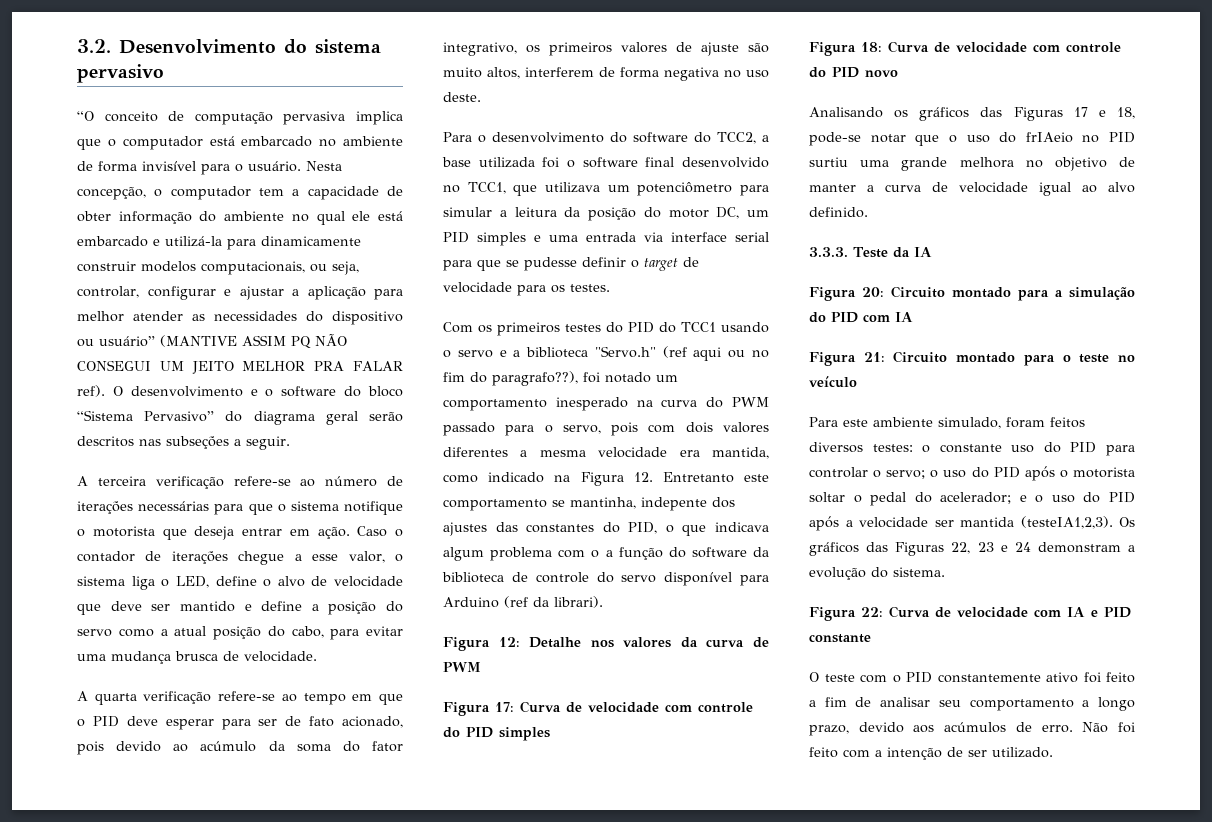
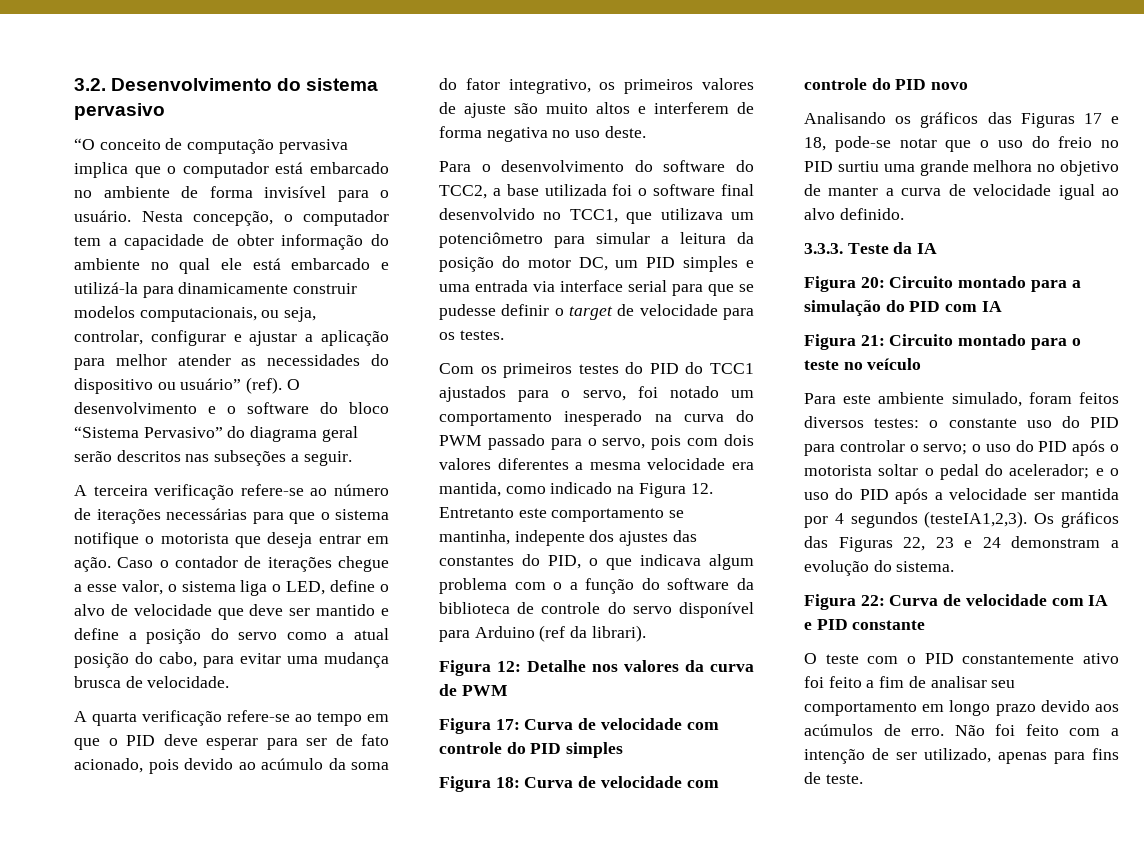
[160,334,347,349] [77,360,404,374] [77,385,105,397] (MANTIVE ASSIM PQ NÃO CONSEGUI UM JEITO MELHOR PRA FALAR ref). -> [246,377,283,394] (ref).
[487,67,520,79] altos, -> [596,102,646,114] altos e
[721,322,769,333] [443,346,769,361] [443,371,578,386] usando o servo e a biblioteca "Servo.h" (ref aqui ou no fim do paragrafo??), -> [439,386,626,402] ajustados para o servo,
[1025,132,1073,143] frIAeio -> [1058,136,1093,148] freio
(1014, 522) none -> [804,512,918,528] por 4 segundos
[1082,697,1135,711] [809,725,849,736] a longo prazo, -> [922,700,1036,716] em longo prazo
[992,747,1053,758] utilizado. -> [924,748,1119,764] [804,772,863,784] utilizado, apenas para fins de teste.

